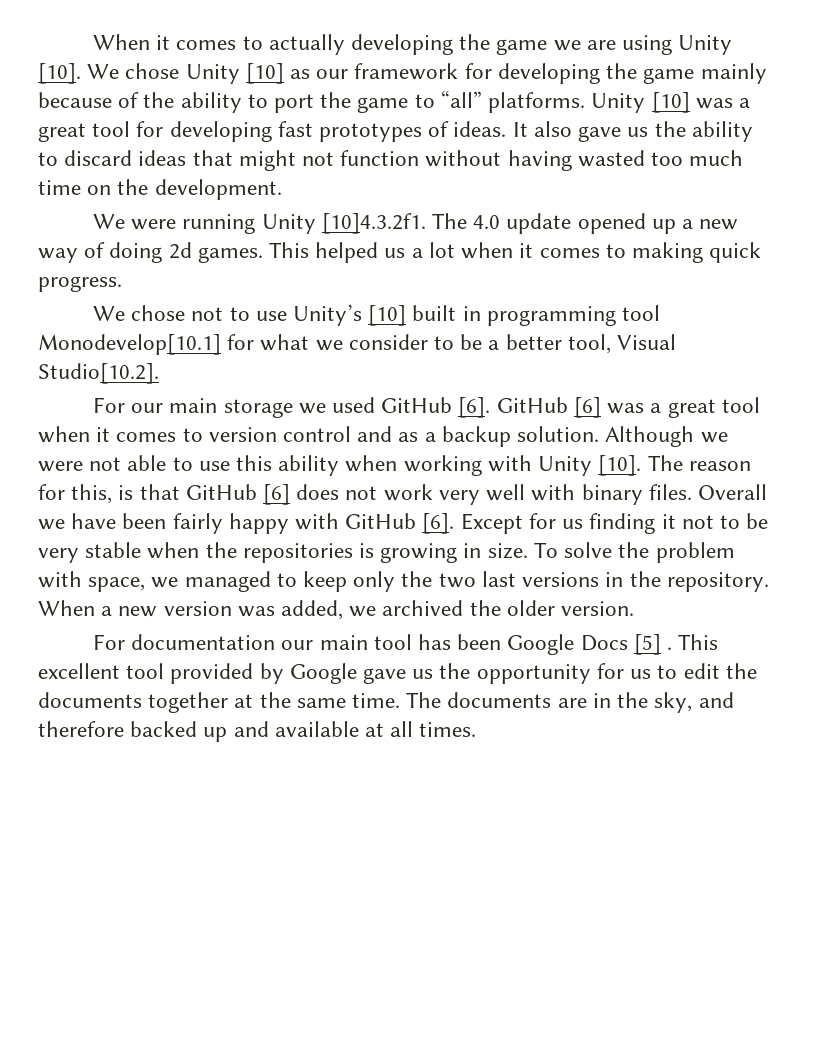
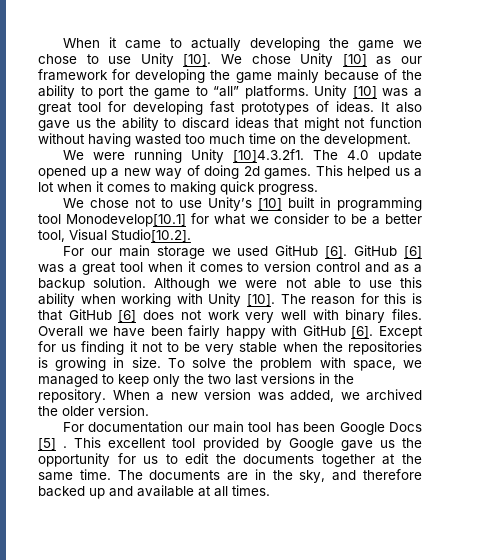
[176,40,237,50] comes -> [124,40,161,49] came
[586,35,673,55] are using -> [38,54,132,64] chose to use
[71,484,113,504] this, -> [384,293,407,304] this

